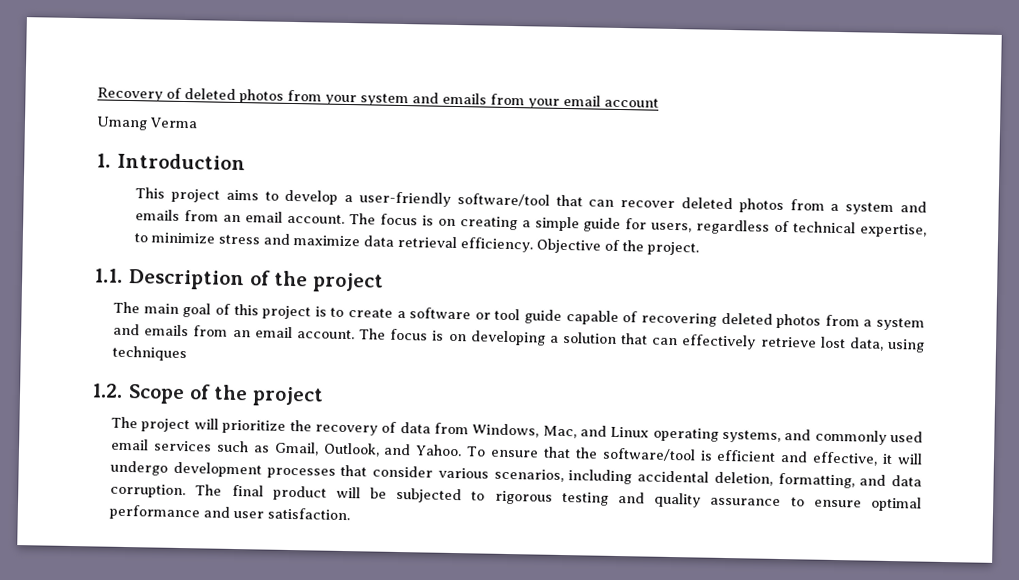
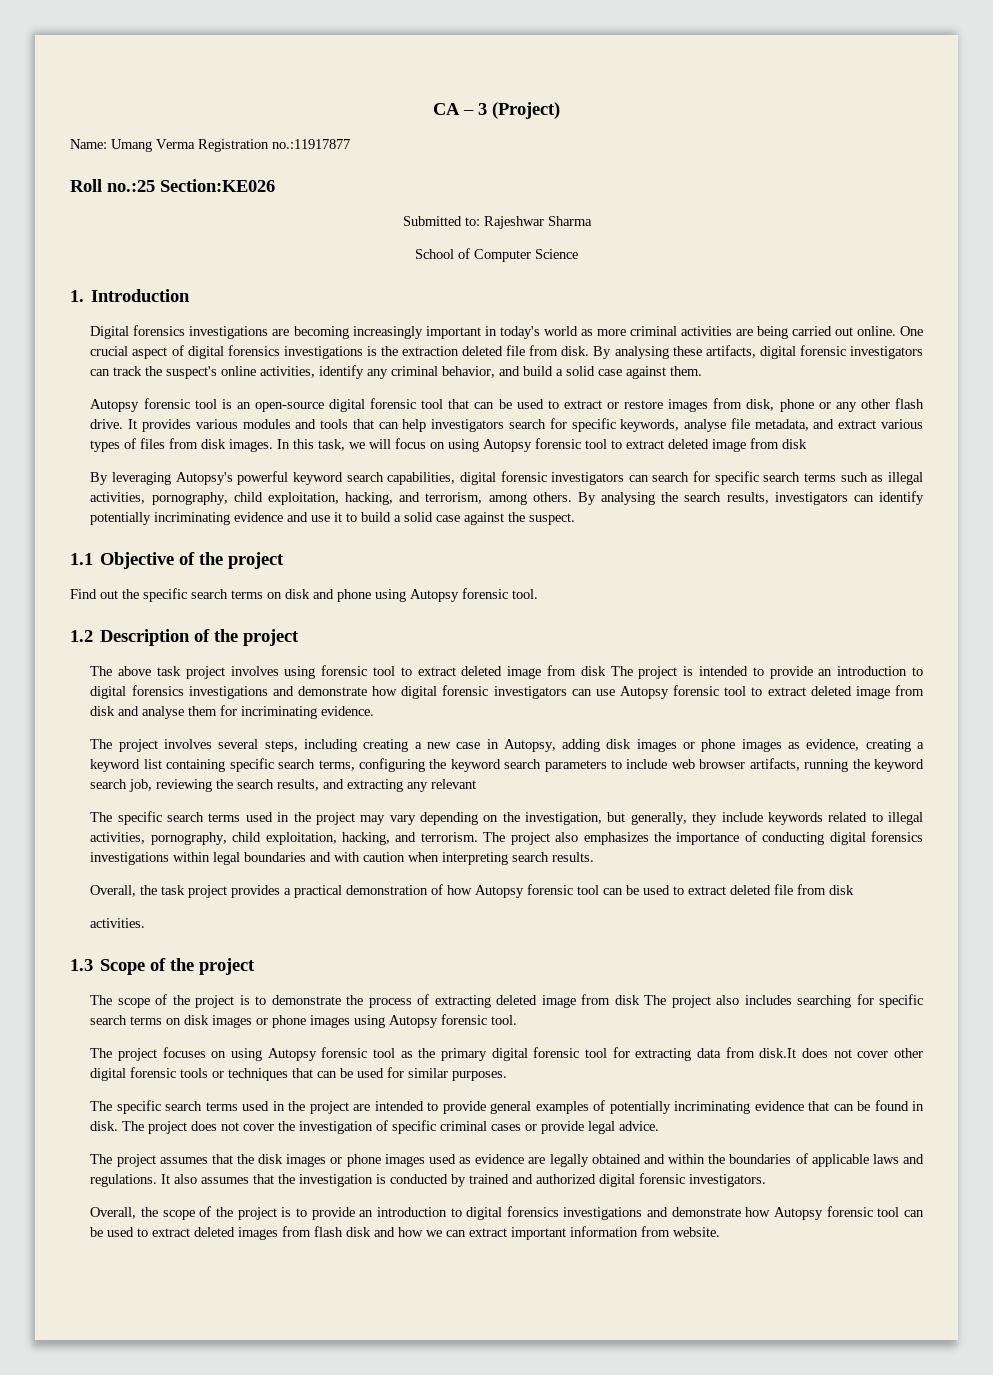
[97,87,659,109] [96,116,198,131] [96,152,247,171] [135,187,928,216] [135,209,928,238] [134,232,700,256] [94,268,123,283] Recovery of deleted photos from your system and emails from your email account // Umang Verma // 1. Introduction // This project aims to develop a user-friendly software/tool that can recover deleted photos from a system and emails from an email account. The focus is on creating a simple guide for users, regardless of technical expertise, to minimize stress and maximize data retrieval efficiency. Objective of the project. // 1.1. -> [433,102,560,119] [70,139,350,152] [70,179,275,192] [402,216,592,229] [415,248,578,262] [70,289,191,302] [90,325,924,339] [90,345,924,359] [90,365,703,379] [90,398,924,412] [90,418,924,432] [90,438,808,452] [90,471,923,485] [90,491,924,505] [90,512,576,525] [70,552,285,569] [70,588,538,602] [70,630,93,642] CA – 3 (Project) // Name: Umang Verma Registration no.:11917877 // Roll no.:25 Section:KE026 // Submitted to: Rajeshwar Sharma // School of Computer Science // 1. Introduction // Digital forensics investigations are becoming increasingly important in today's world as more criminal activities are being carried out online. One crucial aspect of digital forensics investigations is the extraction deleted file from disk. By analysing these artifacts, digital forensic investigators can track the suspect's online activities, identify any criminal behavior, and build a solid case against them. // Autopsy forensic tool is an open-source digital forensic tool that can be used to extract or restore images from disk, phone or any other flash drive. It provides various modules and tools that can help investigators search for specific keywords, analyse file metadata, and extract various types of files from disk images. In this task, we will focus on using Autopsy forensic tool to extract deleted image from disk // By leveraging Autopsy's powerful keyword search capabilities, digital forensic investigators can search for specific search terms such as illegal activities, pornography, child exploitation, hacking, and terrorism, among others. By analysing the search results, investigators can identify potentially incriminating evidence and use it to build a solid case against the suspect. // 1.1 Objective of the project // Find out the specific search terms on disk and phone using Autopsy forensic tool. // 1.2
[143,303,926,331] [113,323,925,353] [112,345,188,362] [91,383,123,398] main goal of this project is to create a software or tool guide capable of recovering deleted photos from a system and emails from an email account. The focus is on developing a solution that can effectively retrieve lost data, using techniques // 1.2. -> [118,665,923,679] [90,685,924,699] [90,705,375,719] [90,739,925,752] [90,758,925,772] [90,779,477,792] [90,811,923,825] [90,831,923,845] [90,852,595,865] [90,884,855,898] [90,918,146,928] [70,959,93,971] above task project involves using forensic tool to extract deleted image from disk The project is intended to provide an introduction to digital forensics investigations and demonstrate how digital forensic investigators can use Autopsy forensic tool to extract deleted image from disk and analyse them for incriminating evidence. // The project involves several steps, including creating a new case in Autopsy, adding disk images or phone images as evidence, creating a keyword list containing specific search terms, configuring the keyword search parameters to include web browser artifacts, running the keyword search job, reviewing the search results, and extracting any relevant // The specific search terms used in the project may vary depending on the investigation, but generally, they include keywords related to illegal activities, pornography, child exploitation, hacking, and terrorism. The project also emphasizes the importance of conducting digital forensics investigations within legal boundaries and with caution when interpreting search results. // Overall, the task project provides a practical demonstration of how Autopsy forensic tool can be used to extract deleted file from disk // activities. // 1.3
[141,418,923,445] [111,438,923,466] [110,460,922,489] [110,483,922,512] [109,504,351,521] project will prioritize the recovery of data from Windows, Mac, and Linux operating systems, and commonly used email services such as Gmail, Outlook, and Yahoo. To ensure that the software/tool is efficient and effective, it will undergo development processes that consider various scenarios, including accidental deletion, formatting, and data corruption. The final product will be subjected to rigorous testing and quality assurance to ensure optimal performance and user satisfaction. -> [117,994,924,1008] [90,1014,518,1028] [90,1047,923,1061] [90,1067,508,1081] [90,1100,925,1114] [90,1120,660,1134] [90,1153,925,1167] [90,1173,767,1187] [90,1206,925,1220] [90,1226,721,1240] scope of the project is to demonstrate the process of extracting deleted image from disk The project also includes searching for specific search terms on disk images or phone images using Autopsy forensic tool. // The project focuses on using Autopsy forensic tool as the primary digital forensic tool for extracting data from disk.It does not cover other digital forensic tools or techniques that can be used for similar purposes. // The specific search terms used in the project are intended to provide general examples of potentially incriminating evidence that can be found in disk. The project does not cover the investigation of specific criminal cases or provide legal advice. // The project assumes that the disk images or phone images used as evidence are legally obtained and within the boundaries of applicable laws and regulations. It also assumes that the investigation is conducted by trained and authorized digital forensic investigators. // Overall, the scope of the project is to provide an introduction to digital forensics investigations and demonstrate how Autopsy forensic tool can be used to extract deleted images from flash disk and how we can extract important information from website.

